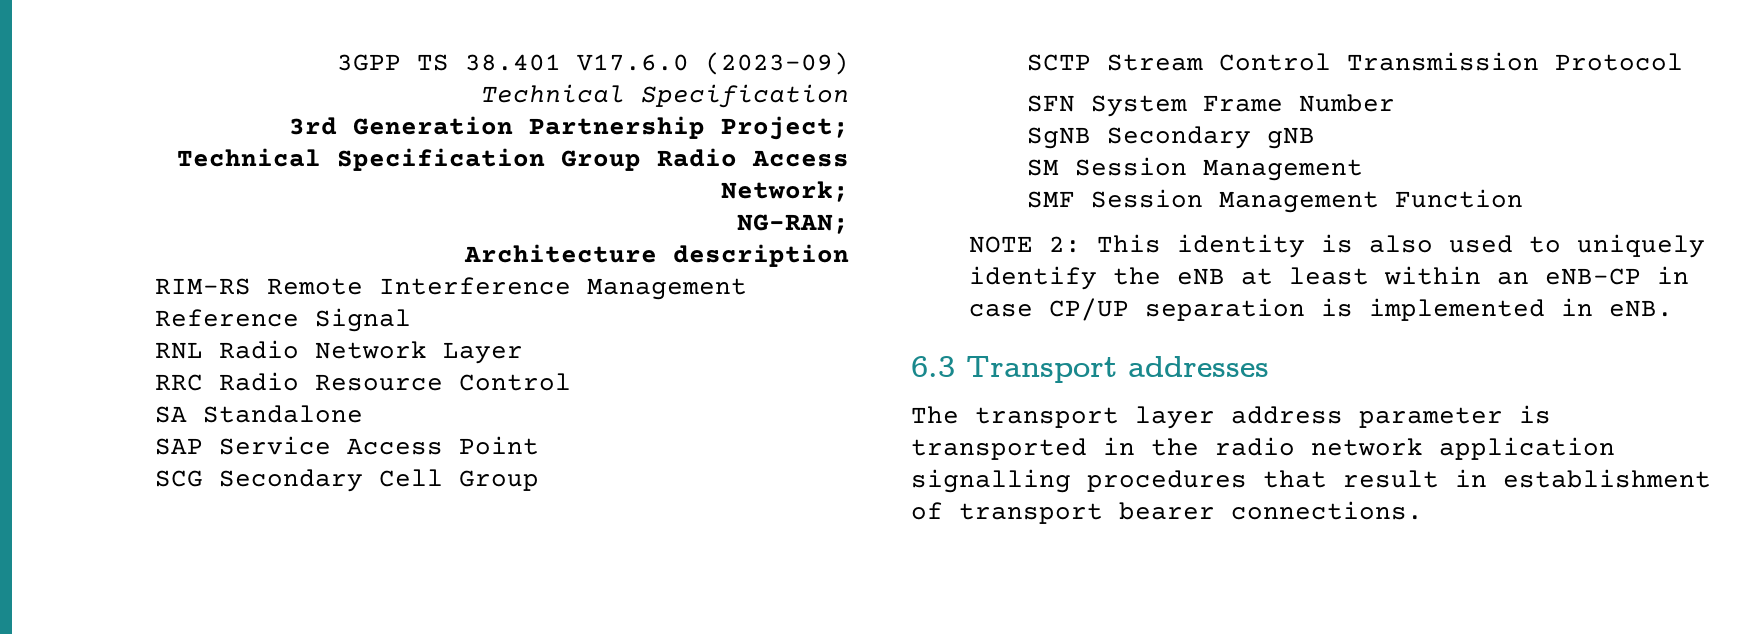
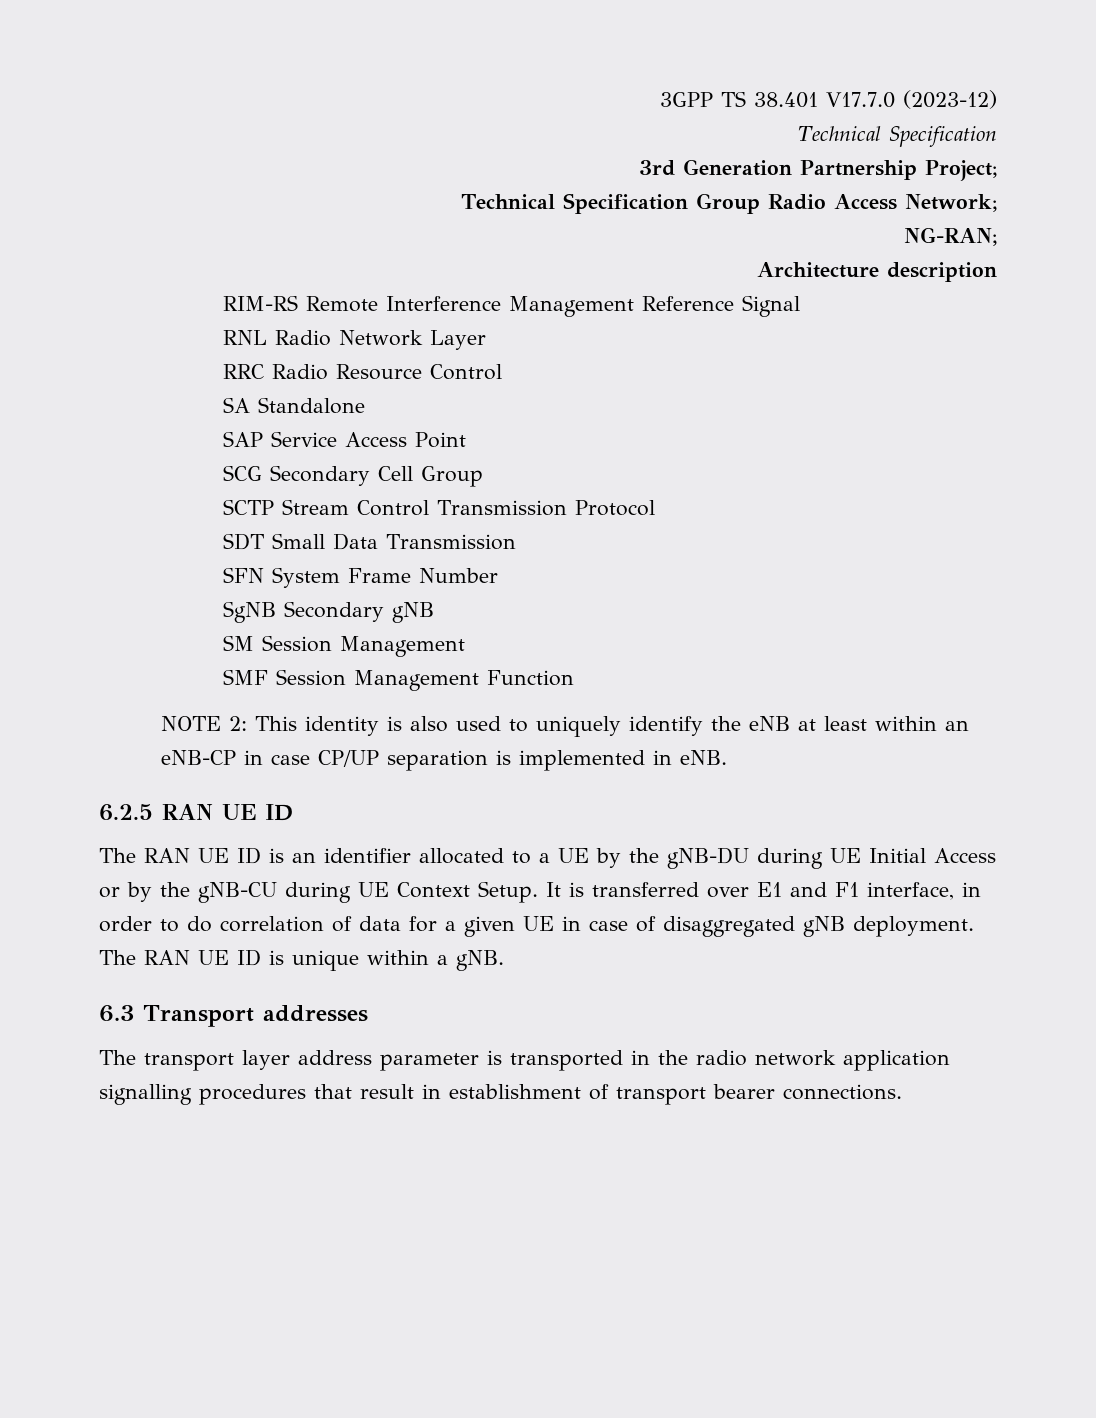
[577,52,849,75] V17.6.0 (2023-09) -> [826,90,997,109] V17.7.0 (2023-12)
(1684, 62) none -> [223,533,517,550] // SDT Small Data Transmission
(1674, 308) none -> [99,804,293,821] [99,847,996,869] [99,881,981,903] [99,916,974,937] [99,949,504,971] // 6.2.5 RAN UE ID // The RAN UE ID is an identifier allocated to a UE by the gNB-DU during UE Initial Access or by the gNB-CU during UE Context Setup. It is transferred over E1 and F1 interface, in order to do correlation of data for a given UE in case of disaggregated gNB deployment. The RAN UE ID is unique within a gNB.

